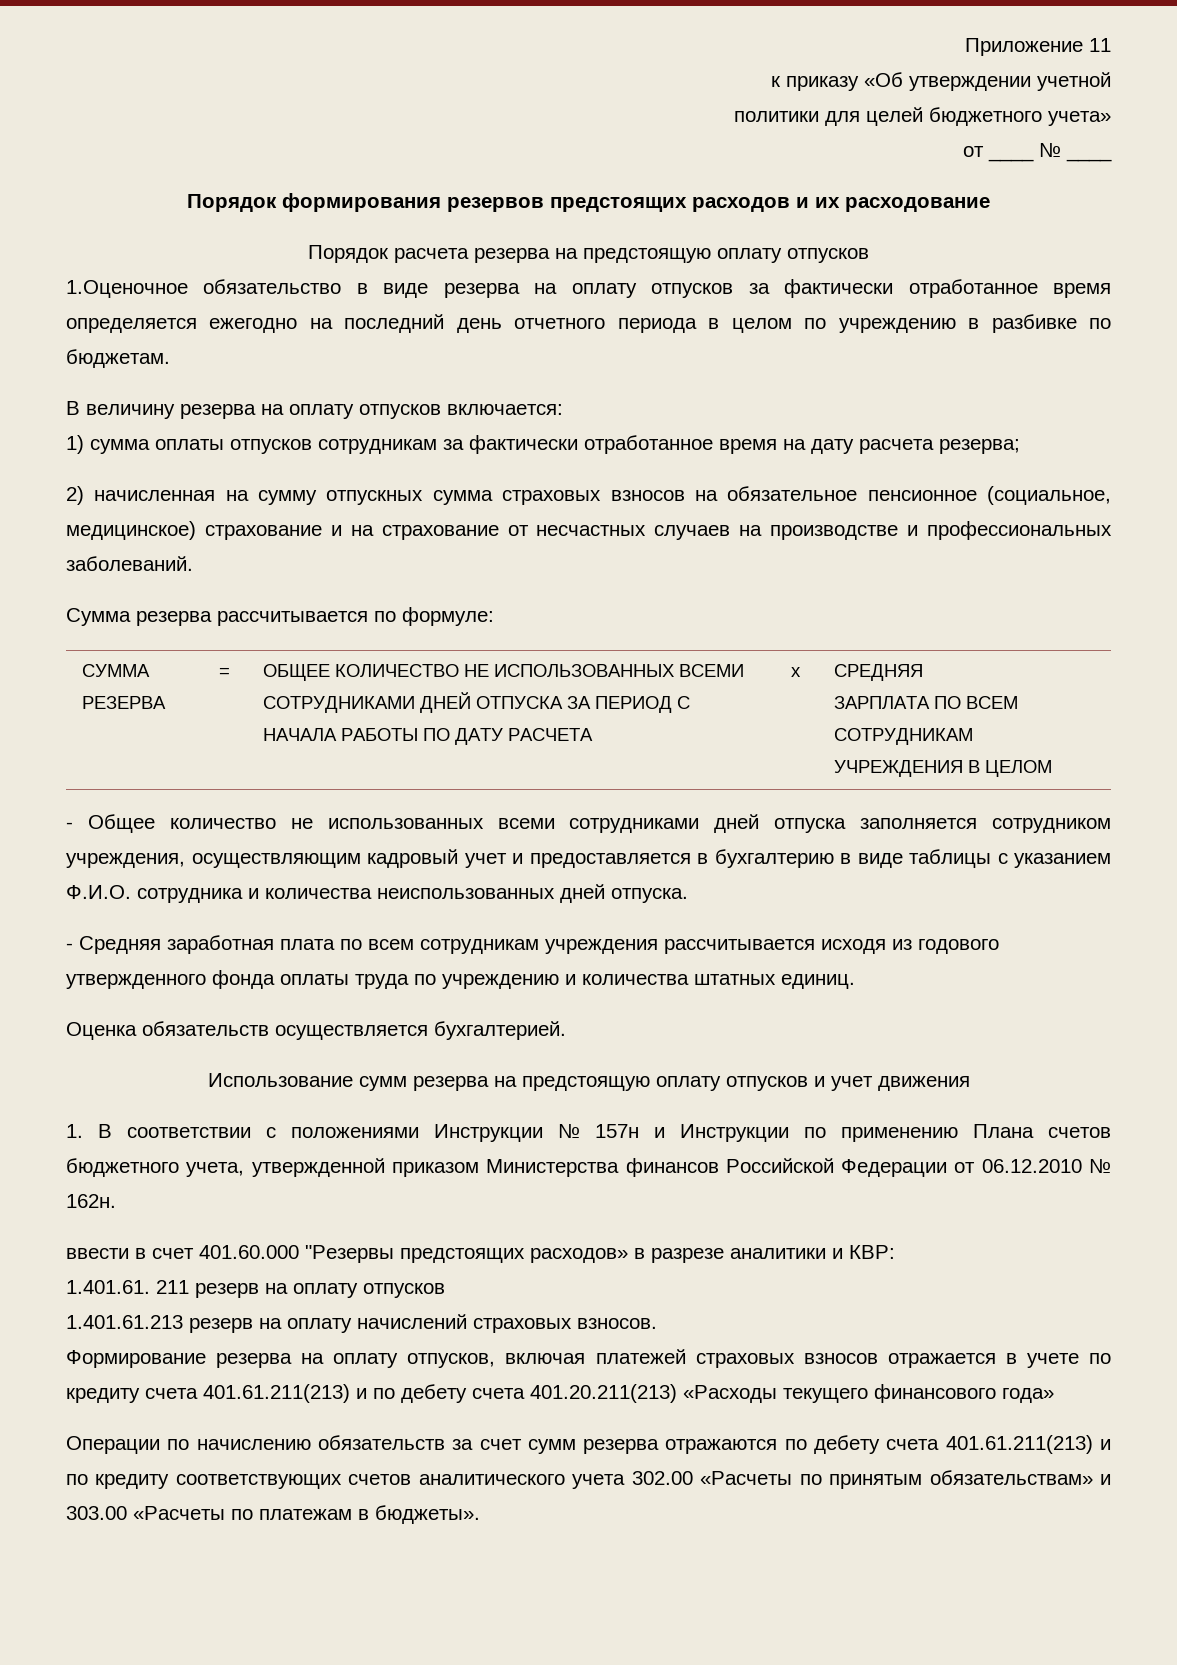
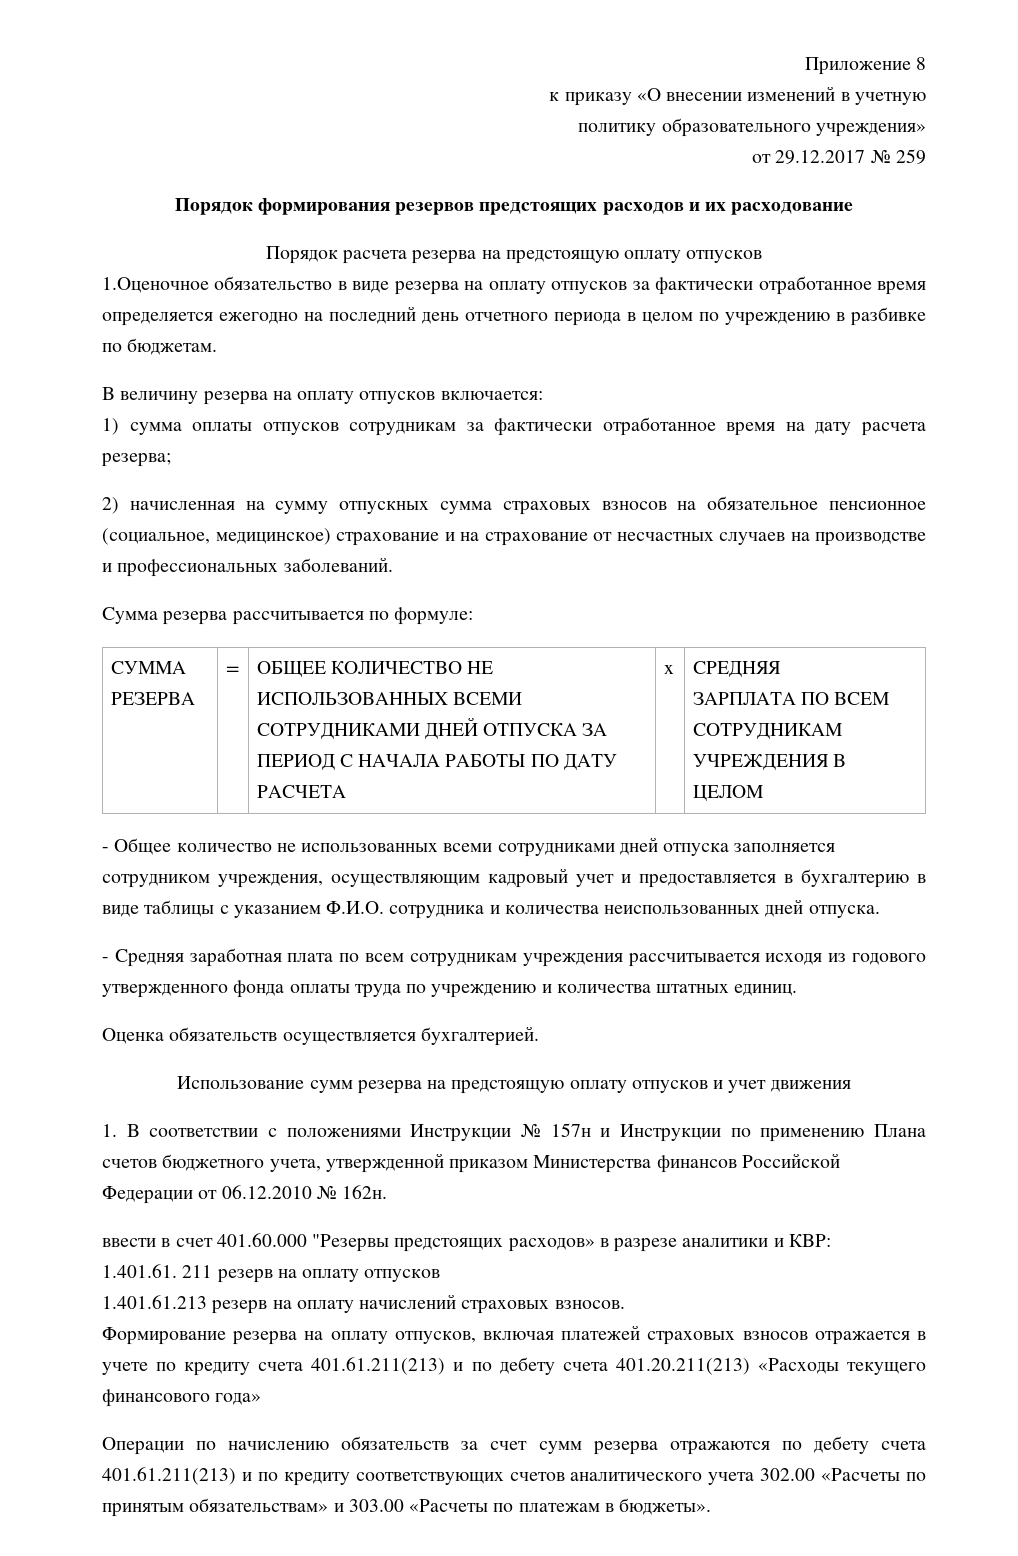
[1089,38,1111,52] 11 -> [916,57,926,70] 8
[864,72,1111,91] [734,107,1111,126] [963,146,984,157] [988,157,1034,162] [1039,143,1061,157] [1066,157,1112,162] «Об утверждении учетной // политики для целей бюджетного учета» // от ____ № ____ -> [636,86,926,105] [578,118,926,137] [752,149,926,164] «О внесении изменений в учетную // политику образовательного учреждения» // от 29.12.2017 № 259

